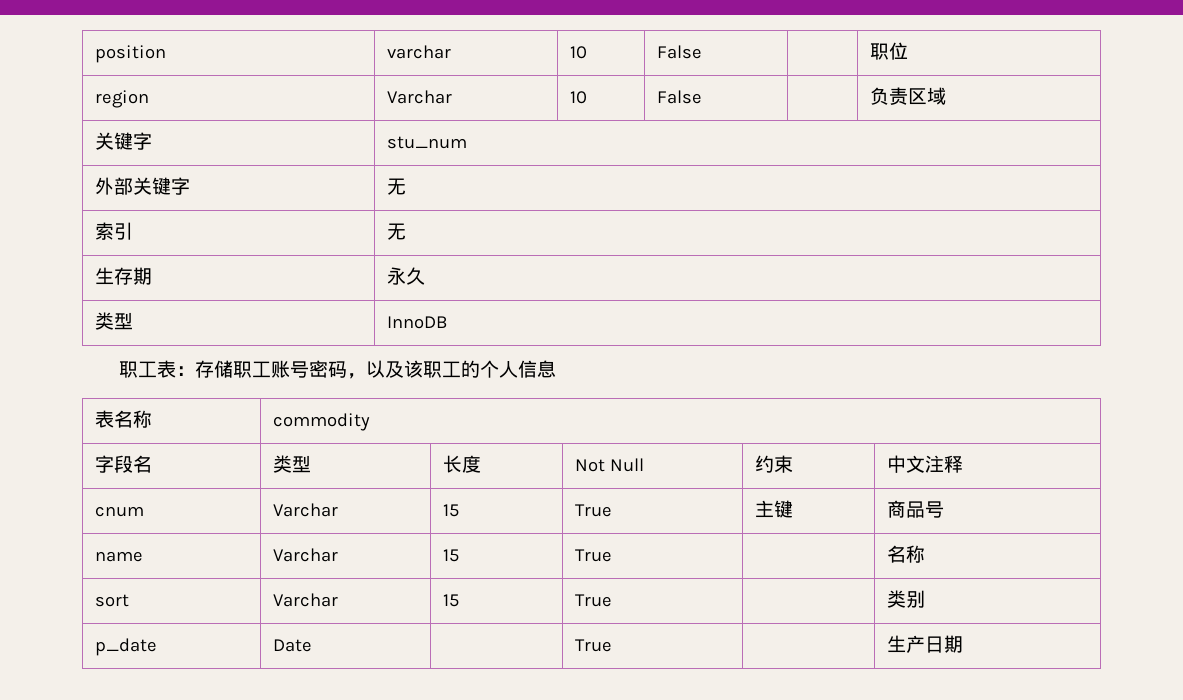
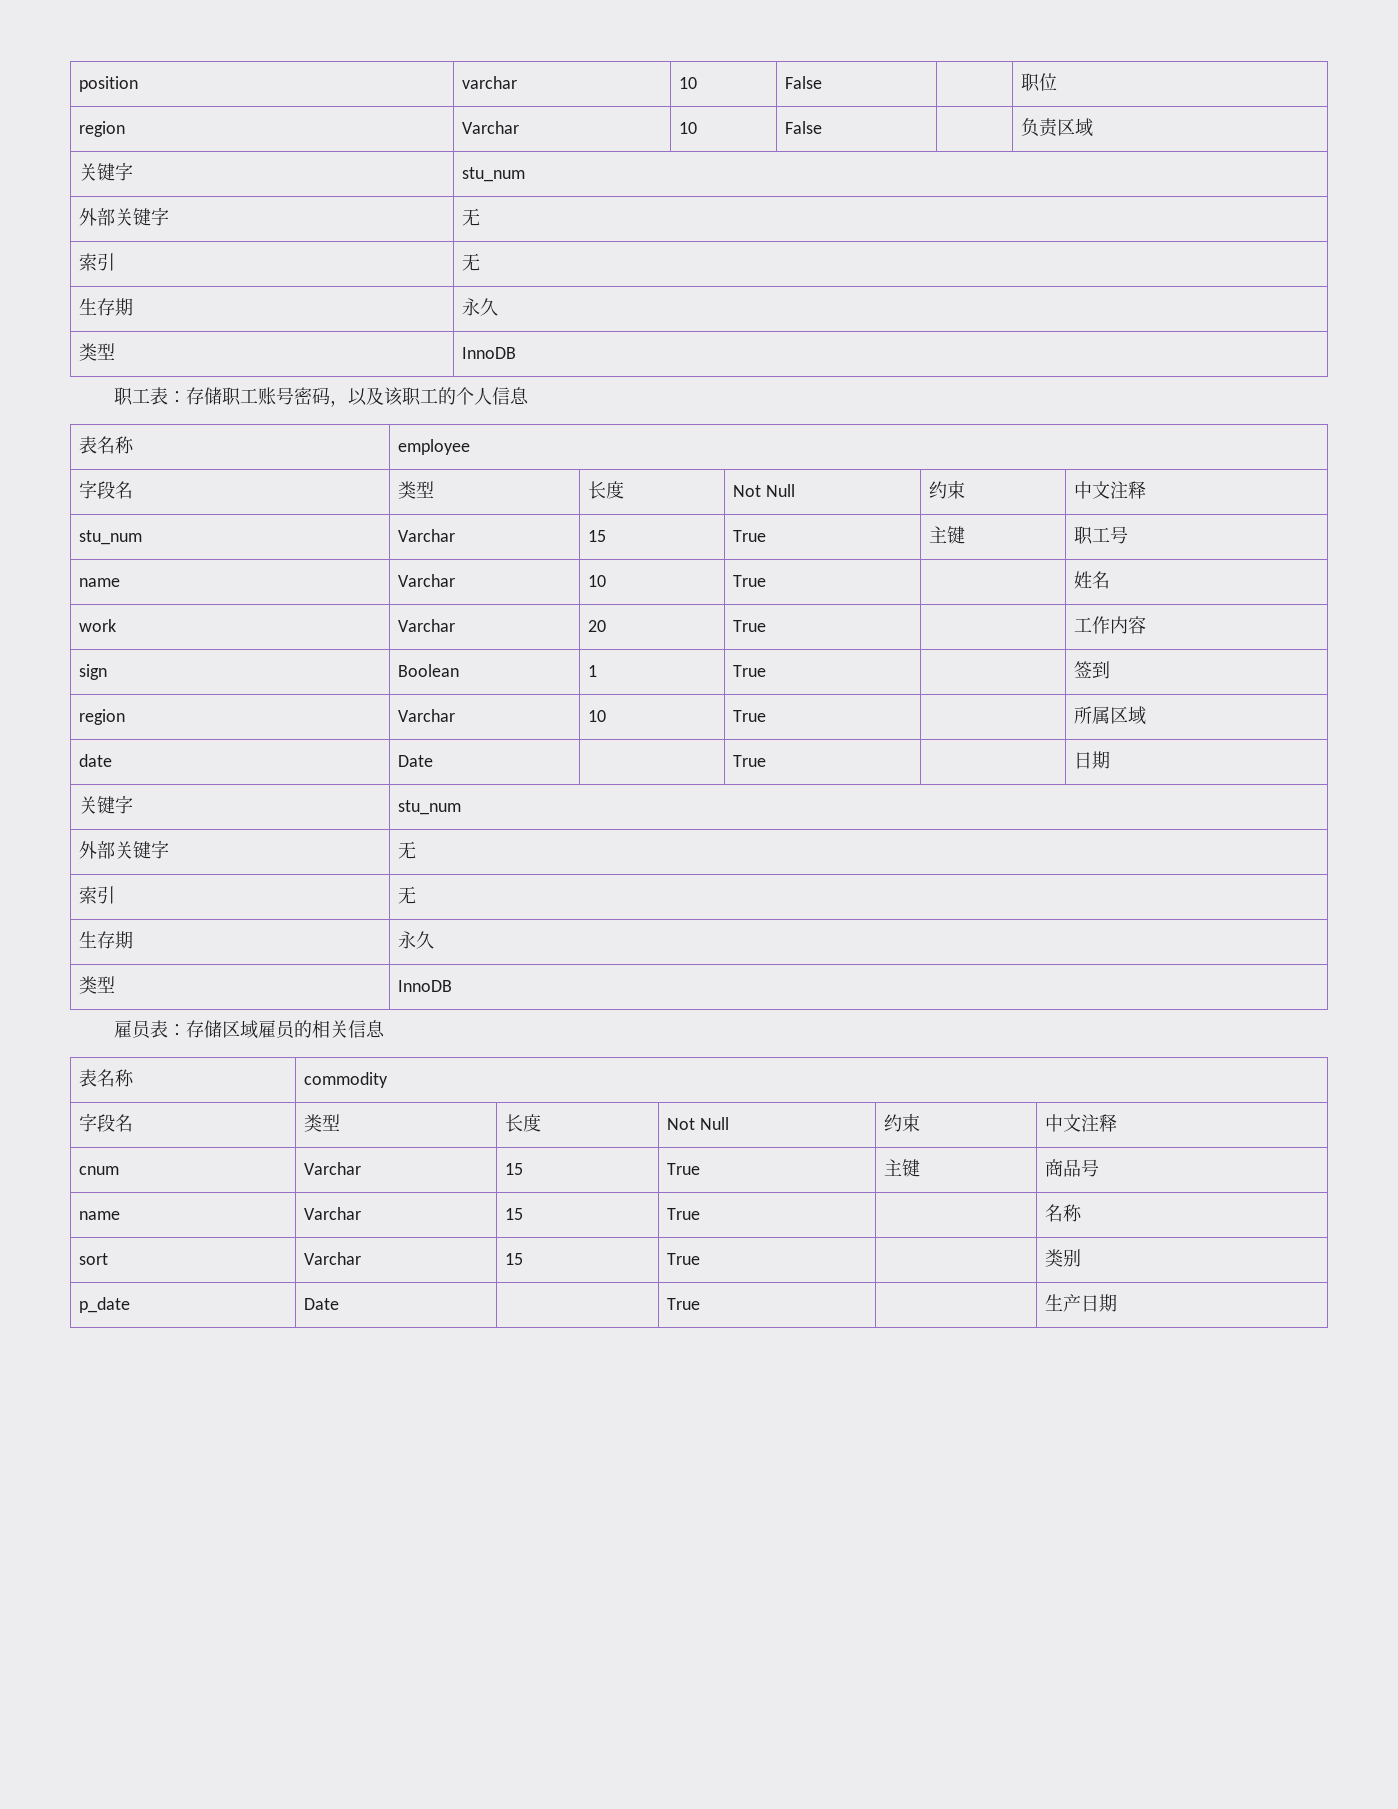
(556, 369) none -> [78,436,134,454] [397,439,470,455] [78,480,133,499] [397,481,434,499] [587,481,624,499] [732,484,795,497] [928,481,965,499] [1073,481,1146,499] [78,530,142,545] [397,529,455,542] [587,530,606,542] [732,530,766,542] [928,526,965,544] [1073,526,1128,545] [78,578,120,587] [397,574,455,587] [587,575,606,587] [732,575,766,587] [1073,571,1110,589] [78,619,116,632] [397,619,455,632] [587,620,606,632] [732,620,766,632] [1073,616,1146,634] [78,664,107,680] [397,664,459,677] [587,665,597,677] [732,665,766,677] [1073,661,1110,679] [78,709,125,725] [397,709,455,722] [587,710,606,722] [732,710,766,722] [1073,706,1146,725] [78,754,112,767] [397,755,433,767] [732,755,766,767] [1073,751,1110,769] [78,795,133,814] [397,800,461,815] [78,840,169,859] [397,841,416,859] [78,886,115,904] [397,886,416,904] [78,931,133,949] [397,931,434,949] [78,976,115,994] [397,980,452,992] [113,1020,385,1039] // 表名称 | employee // 字段名 | 类型 | 长度 | Not Null | 约束 | 中文注释 // stu_num | Varchar | 15 | True | 主键 | 职工号 // name | Varchar | 10 | True | | 姓名 // work | Varchar | 20 | True | | 工作内容 // sign | Boolean | 1 | True | | 签到 // region | Varchar | 10 | True | | 所属区域 // date | Date | | True | | 日期 // 关键字 | stu_num // 外部关键字 | 无 // 索引 | 无 // 生存期 | 永久 // 类型 | InnoDB // 雇员表：存储区域雇员的相关信息

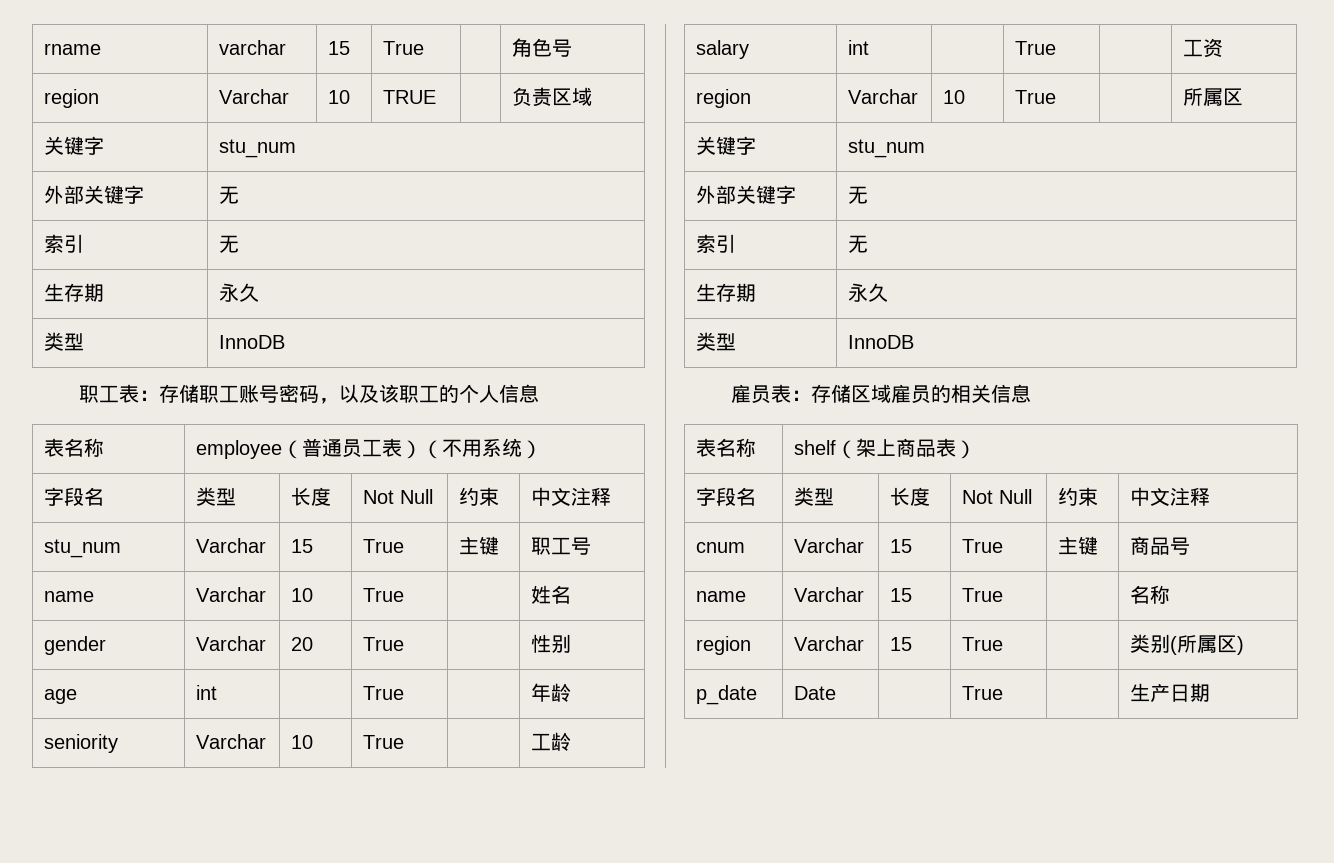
[78,76,138,92] position -> [44,43,102,55] rname
[678,77,697,89] [784,76,822,89] [1020,73,1057,92] [78,121,125,137] [461,121,519,134] [678,122,697,134] [784,121,822,134] 10 | False | | 职位 // region | Varchar | 10 | False -> [328,41,351,55] [383,41,425,55] [512,38,573,57] [44,89,100,108] [219,89,290,104] [328,90,351,104] [383,90,437,104] 15 | True | | 角色号 // region | Varchar | 10 | TRUE
(470, 447) none -> [282,438,543,459] （普通员工表）（不用系统）
[78,619,116,632] work -> [44,636,107,655] gender
[1073,616,1146,634] [78,664,107,680] [397,664,459,677] [587,665,597,677] [732,665,766,677] [1073,661,1110,679] 工作内容 // sign | Boolean | 1 | True | | 签到 -> [531,634,572,653] [44,689,78,704] [196,685,218,700] [363,686,405,700] [531,683,572,702] [44,734,119,753] [196,734,267,749] [291,735,314,749] [363,735,405,749] [531,732,572,751] [696,40,750,59] [848,40,870,55] [1015,41,1057,55] [1183,38,1224,58] 性别 // age | int | | True | | 年龄 // seniority | Varchar | 10 | True | | 工龄 // salary | int | | True | | 工资
[1127,706,1146,725] [78,754,112,767] [397,755,433,767] [732,755,766,767] [1073,751,1110,769] 域 // date | Date | | True | | 日期 -> (1244, 97) none
[303,1072,388,1088] commodity -> [794,438,977,459] shelf（架上商品表）
[78,1253,108,1265] sort -> [696,636,752,655] region
(1081, 1258) none -> [1170,635,1245,655] (所属区)

